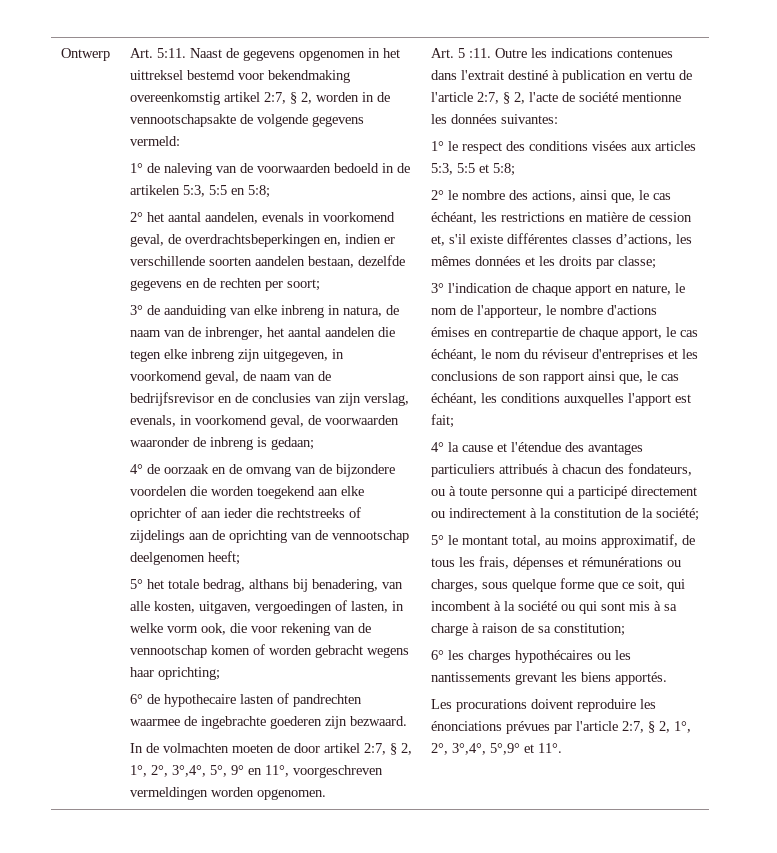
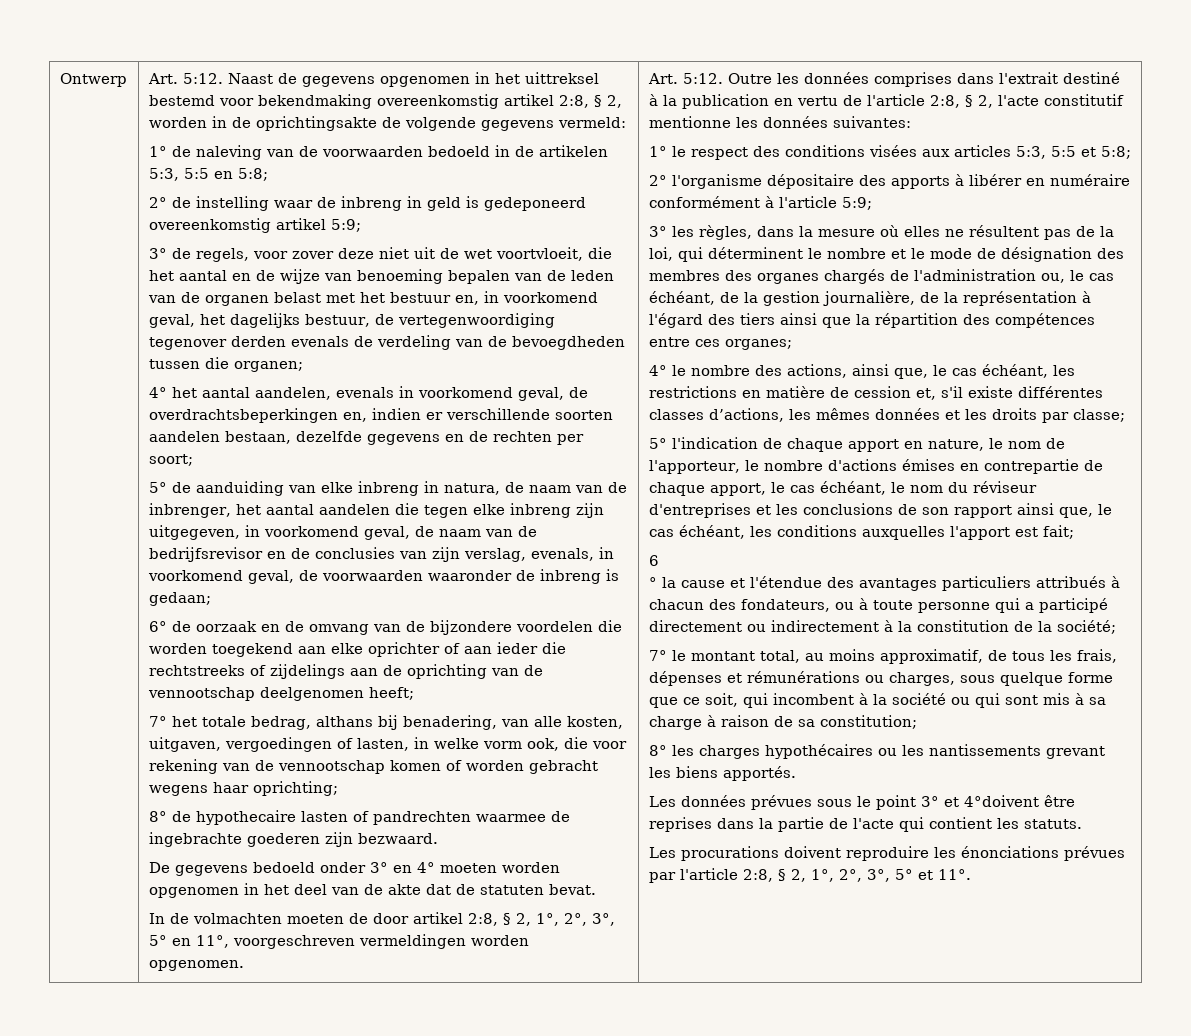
[156,48,186,58] 5:11. -> [182,73,223,84] 5:12.
[263,92,286,104] 2:7, -> [558,95,589,108] 2:8,
[129,114,236,127] vennootschapsakte -> [255,116,377,131] oprichtingsakte
(143, 217) none -> [171,196,586,211] [148,218,361,233] [148,247,612,262] [148,269,614,284] [147,291,598,306] [148,313,555,328] [148,335,625,350] [148,357,303,372] [148,387,167,398] de instelling waar de inbreng in geld is gedeponeerd overeenkomstig artikel 5:9; // 3° de regels, voor zover deze niet uit de wet voortvloeit, die het aantal en de wijze van benoeming bepalen van de leden van de organen belast met het bestuur en, in voorkomend geval, het dagelijks bestuur, de vertegenwoordiging tegenover derden evenals de verdeling van de bevoegdheden tussen die organen; // 4°
[129,305,143,315] 3° -> [148,482,167,493] 5°
[129,464,143,474] 4° -> [148,621,167,632] 6°
[129,579,143,589] 5° -> [148,716,167,727] 7°
[129,694,143,704] 6° -> [148,811,167,822] 8°
(407, 721) none -> [148,862,560,876] [148,883,596,898] // De gegevens bedoeld onder 3° en 4° moeten worden opgenomen in het deel van de akte dat de statuten bevat.
[363,743,412,755] [129,765,244,777] 2:7, § 2, 1°, 2°, 3°,4°, 5°, 9° -> [467,913,615,926] [148,935,167,946] 2:8, § 2, 1°, 2°, 3°, 5°
[457,48,673,58] 5 :11. Outre les indications contenues -> [682,72,952,87] 5:12. Outre les données comprises
(559, 75) none -> [662,95,677,106] la
[476,92,499,104] 2:7, -> [929,95,960,108] 2:8,
[561,92,618,102] de société -> [1043,94,1124,106] constitutif
(444, 195) none -> [671,174,1130,189] [648,196,872,210] [648,225,1114,240] [648,247,1124,262] [648,269,1114,284] [648,291,1091,306] [648,313,1095,328] [648,337,792,350] [648,365,667,376] l'organisme dépositaire des apports à libérer en numéraire conformément à l'article 5:9; // 3° les règles, dans la mesure où elles ne résultent pas de la loi, qui déterminent le nombre et le mode de désignation des membres des organes chargés de l'administration ou, le cas échéant, de la gestion journalière, de la représentation à l'égard des tiers ainsi que la répartition des compétences entre ces organes; // 4°
[430,283,444,293] 3° -> [648,438,667,449] 5°
[430,442,444,452] 4° -> [648,555,659,566] [648,577,657,588] 6 // °
[430,535,444,545] 5° -> [648,650,667,661] 7°
[430,650,444,660] 6° -> [648,745,667,756] 8°
(667, 678) none -> [648,795,1075,810] [648,817,1082,832] // Les données prévues sous le point 3° et 4°doivent être reprises dans la partie de l'acte qui contient les statuts.
[621,721,691,733] [430,743,520,755] 2:7, § 2, 1°, 2°, 3°,4°, 5°,9° -> [742,869,913,882] 2:8, § 2, 1°, 2°, 3°, 5°

